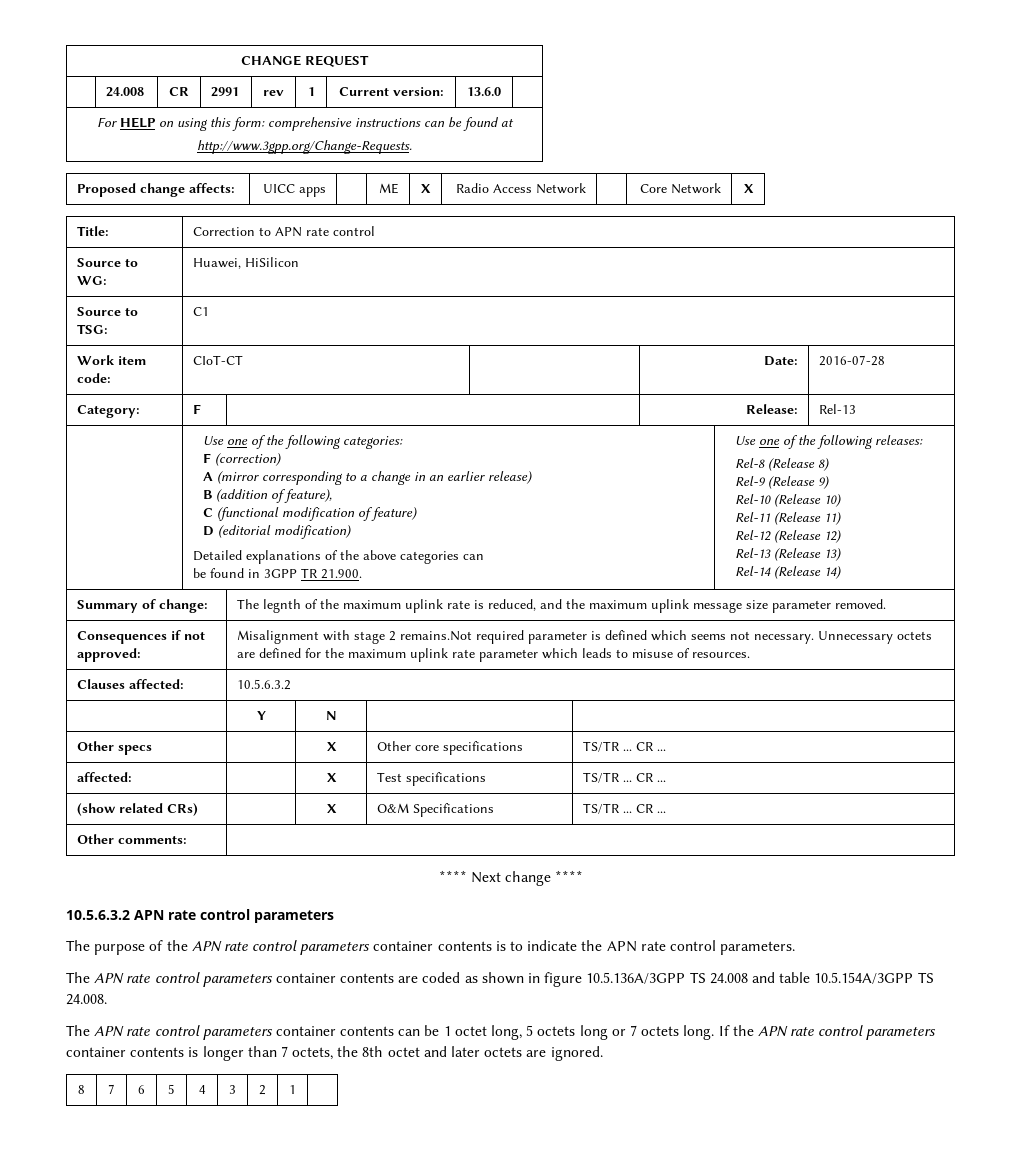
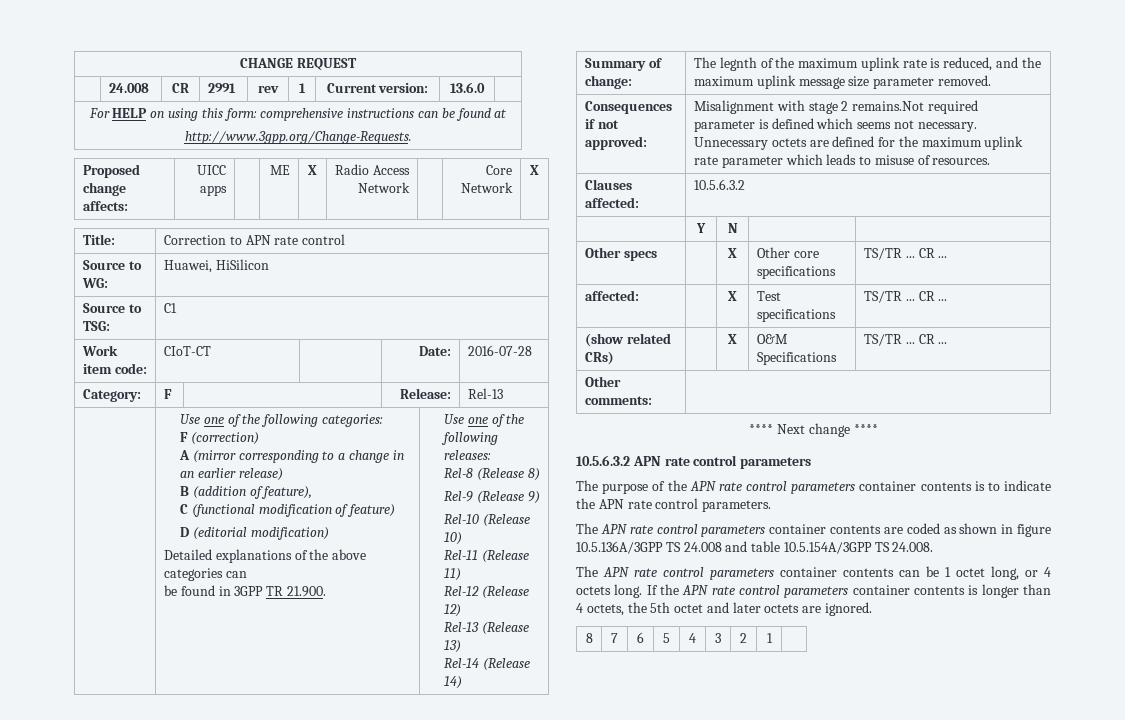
[526,1025,637,1040] 5 octets long or 7 -> [1025,567,1051,577] or 4
[280,1046,288,1057] 7 -> [576,603,583,613] 4
[362,1046,384,1057] 8th -> [650,602,671,613] 5th

